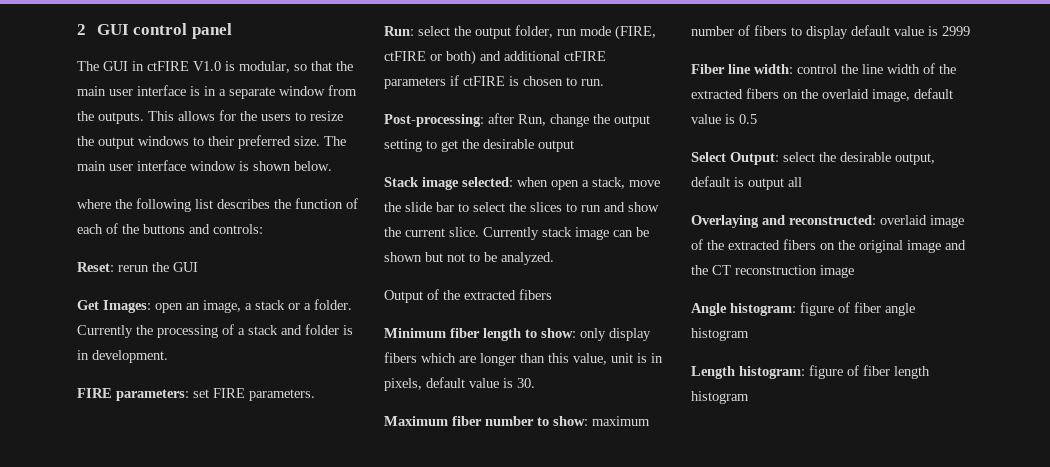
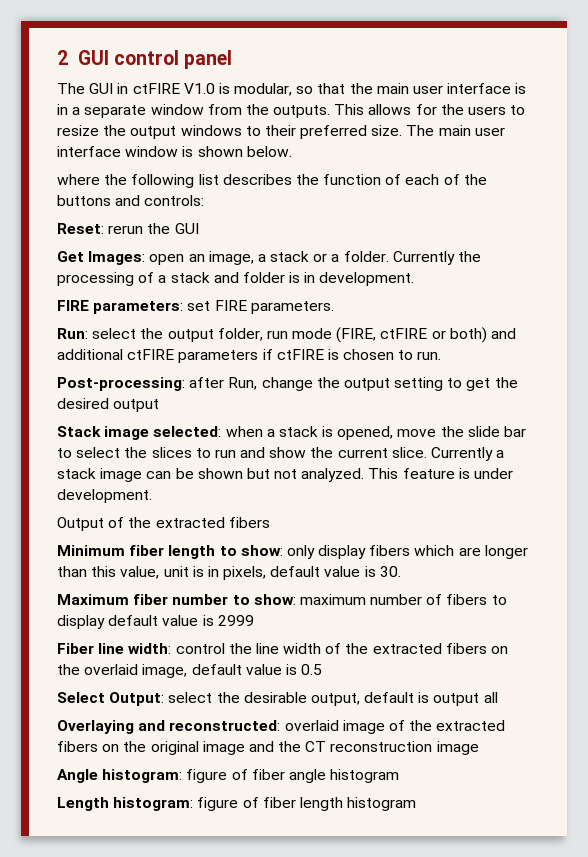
[483,139,534,149] desirable -> [57,398,109,409] desired
[551,177,625,190] open a stack, -> [266,426,394,440] a stack is opened,
(539, 233) none -> [496,450,505,458] a
[469,252,497,262] to be -> (298, 474) none
(554, 258) none -> [368,468,514,479] [57,489,152,503] This feature is under development.

